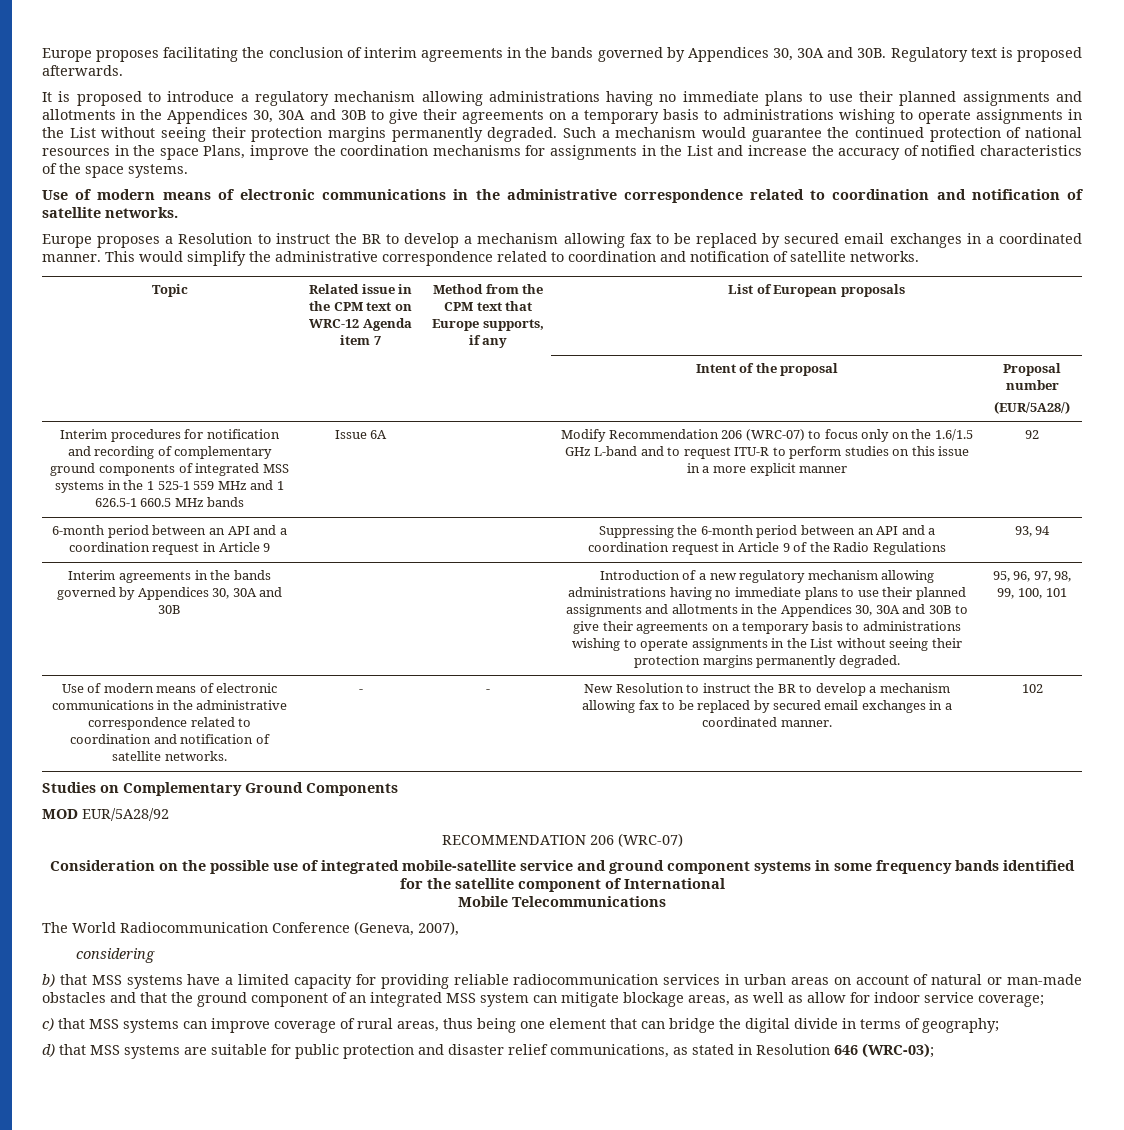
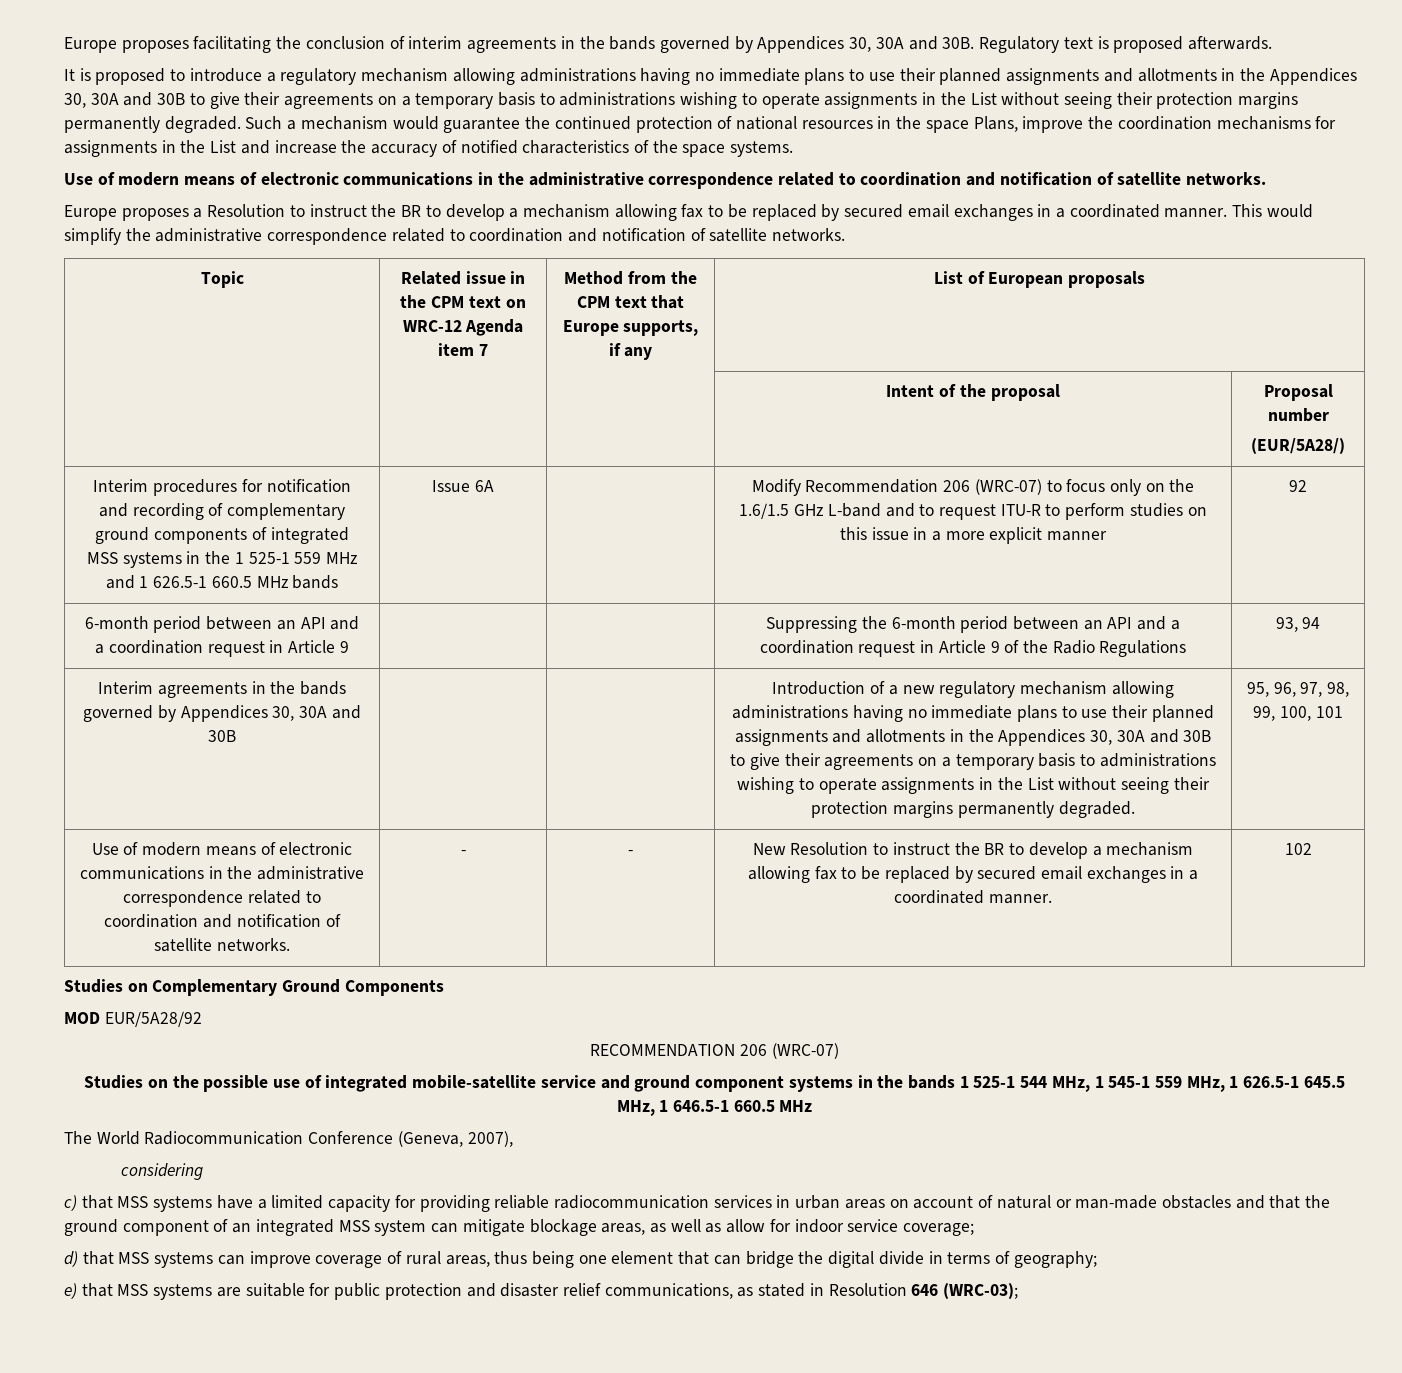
[50,860,155,871] Consideration -> [84,1075,144,1089] Studies
[834,860,1075,874] [399,878,725,892] [458,896,666,907] some frequency bands identified for the satellite component of International // Mobile Telecommunications -> [877,1075,1345,1092] [616,1100,813,1116] the bands 1 525-1 544 MHz, 1 545-1 559 MHz, 1 626.5-1 645.5 MHz, 1 646.5-1 660.5 MHz
[42,974,55,987] b) -> [64,1195,77,1211] c)
[42,1018,54,1031] c) -> [64,1251,78,1267] d)
[42,1044,55,1057] d) -> [64,1283,77,1299] e)

